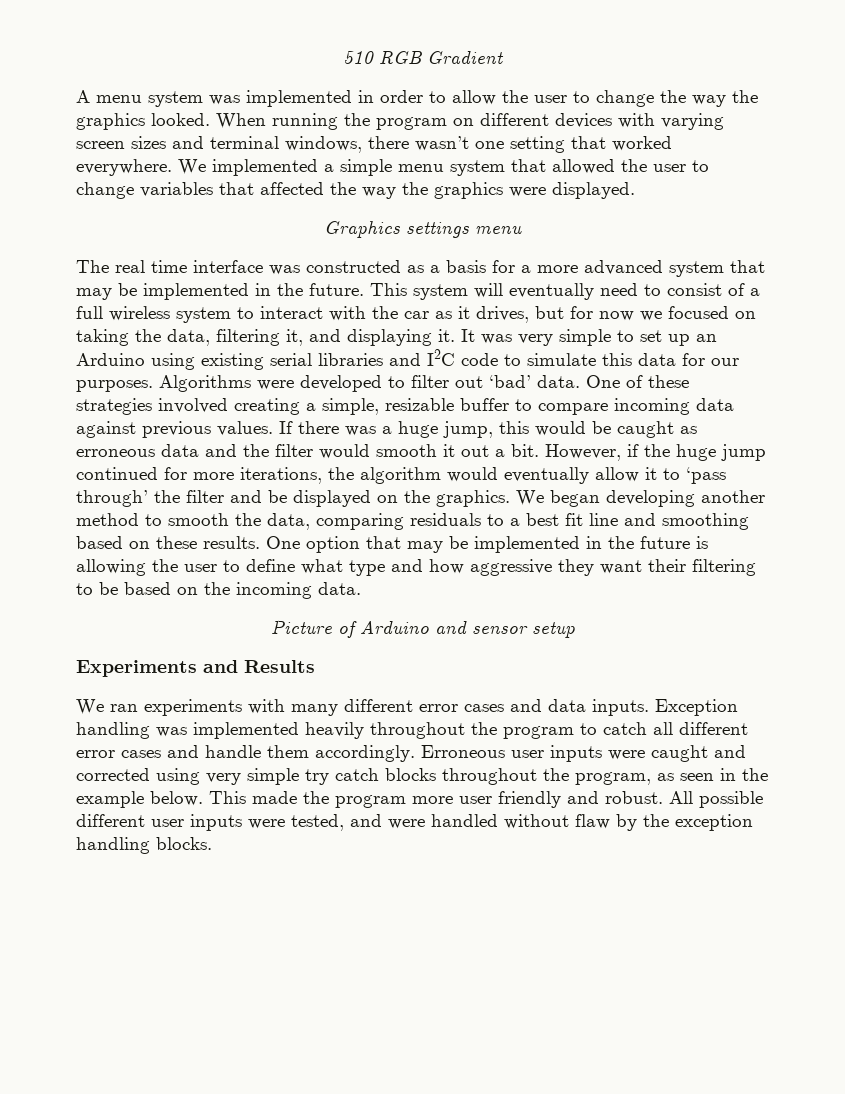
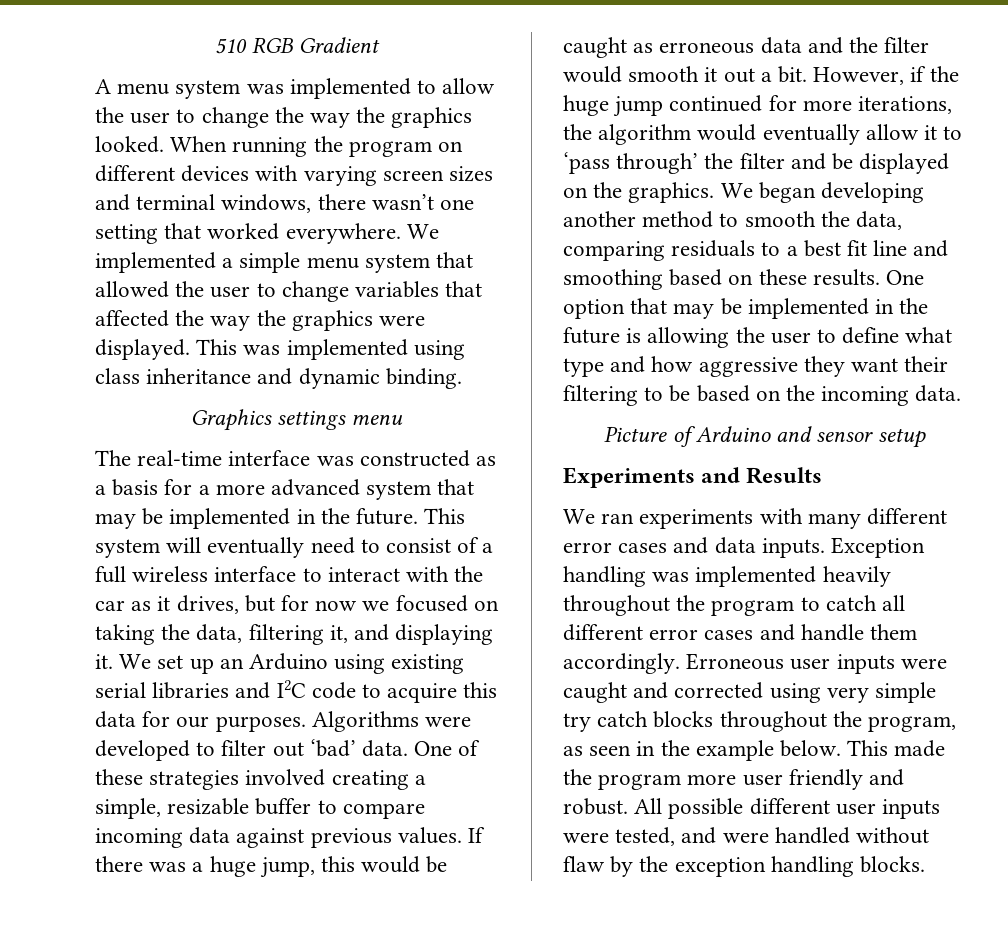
[358,90,423,103] in order -> (411, 88) none
(635, 190) none -> [196,339,465,360] [95,368,462,389] This was implemented using class inheritance and dynamic binding.
[115,260,187,273] real time -> [137,450,223,466] real-time
[176,307,231,323] system -> [214,566,297,582] interface
[461,329,634,346] It was very simple to -> [119,654,152,669] We
[527,353,596,366] simulate -> [387,683,458,703] acquire

